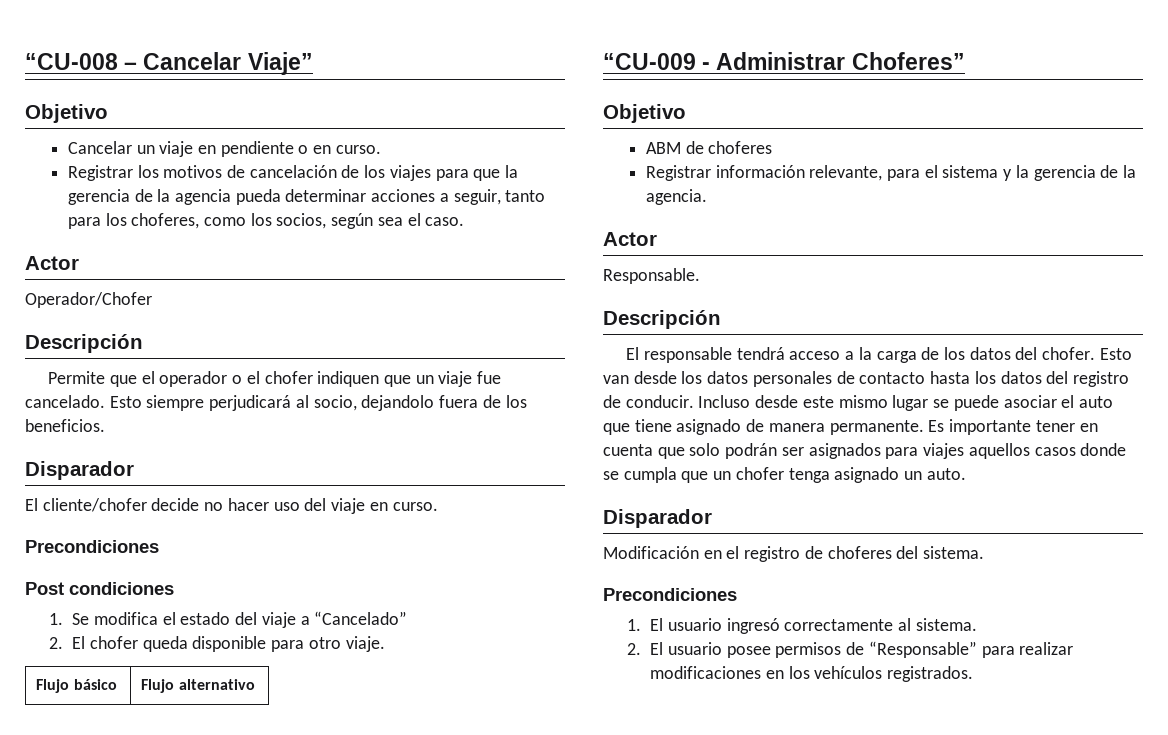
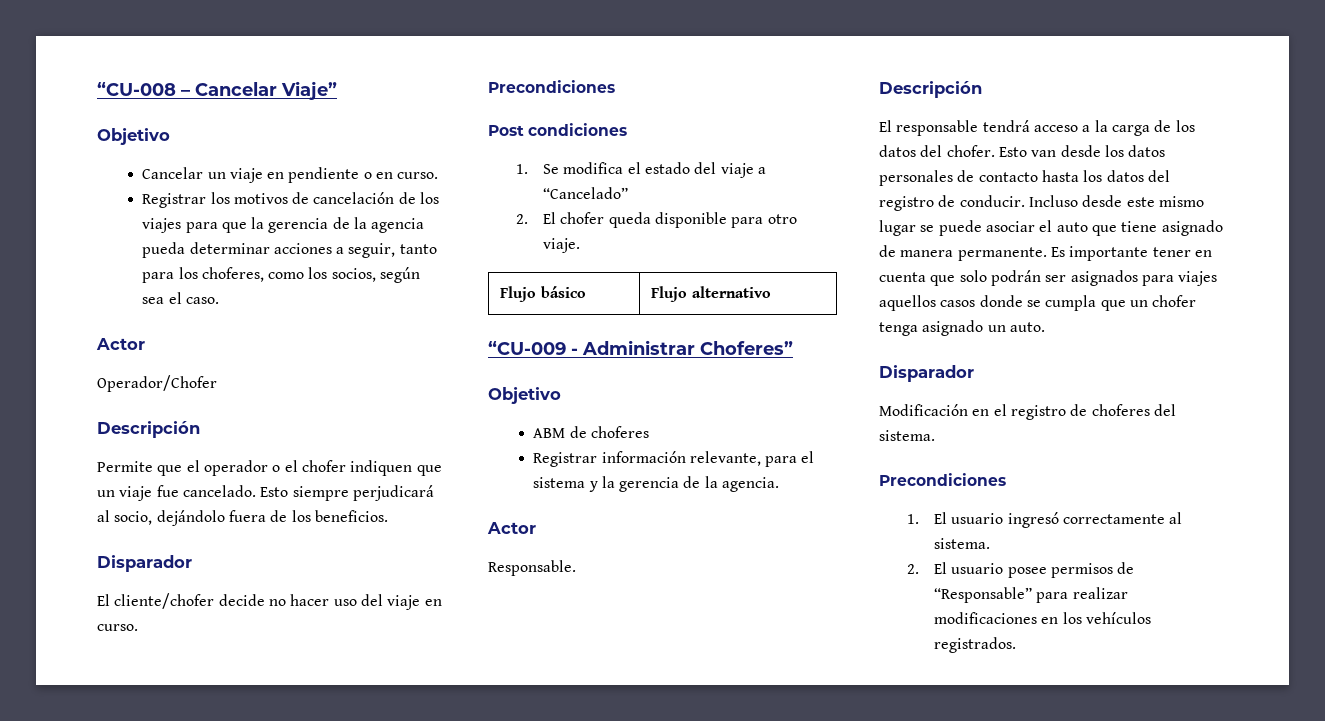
[361,395,435,411] dejandolo -> [156,510,225,526] dejándolo

